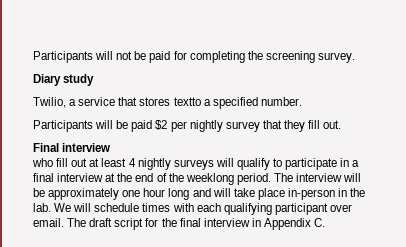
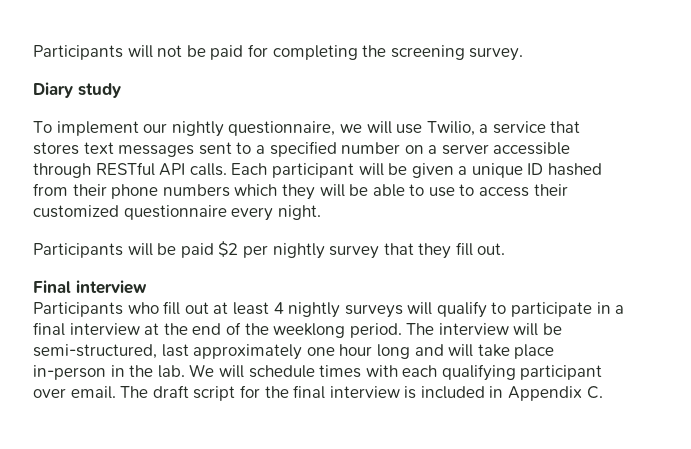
(95, 80) none -> [33,121,423,137] To implement our nightly questionnaire, we will use
[173,97,302,109] textto a specified number. -> [83,141,571,157] [33,162,603,178] [33,183,568,200] [33,205,321,221] text messages sent to a specified number on a server accessible through RESTful API calls. Each participant will be given a unique ID hashed from their phone numbers which they will be able to use to access their customized questionnaire every night.
(111, 147) none -> [33,302,123,317] Participants
(45, 192) none -> [33,344,189,359] semi-structured, last
(250, 222) none -> [404,386,485,399] is included

